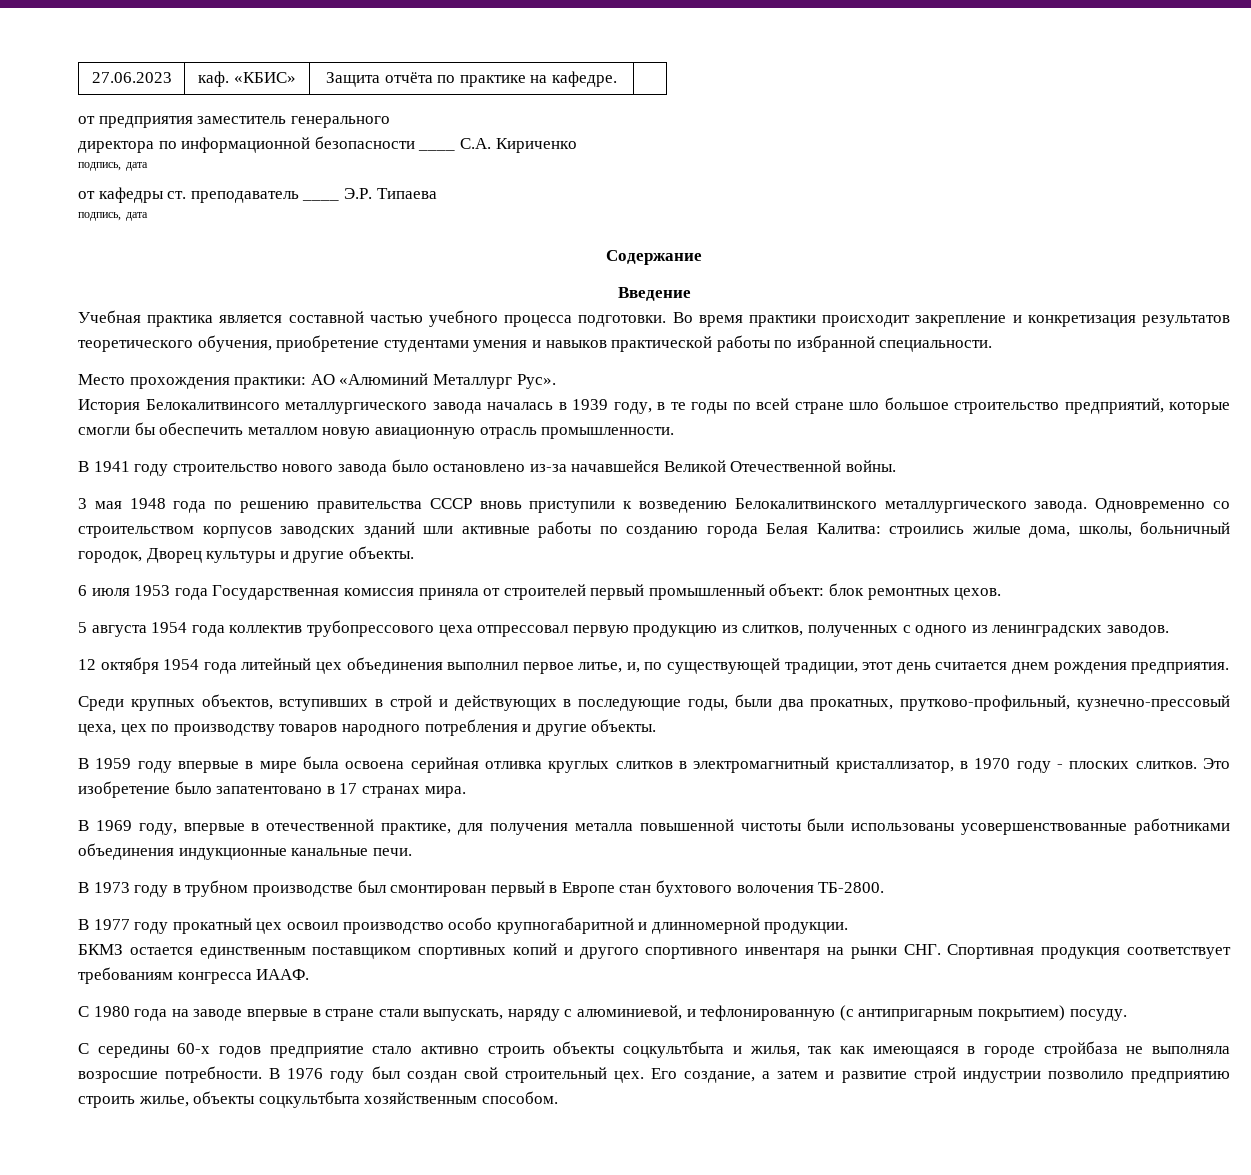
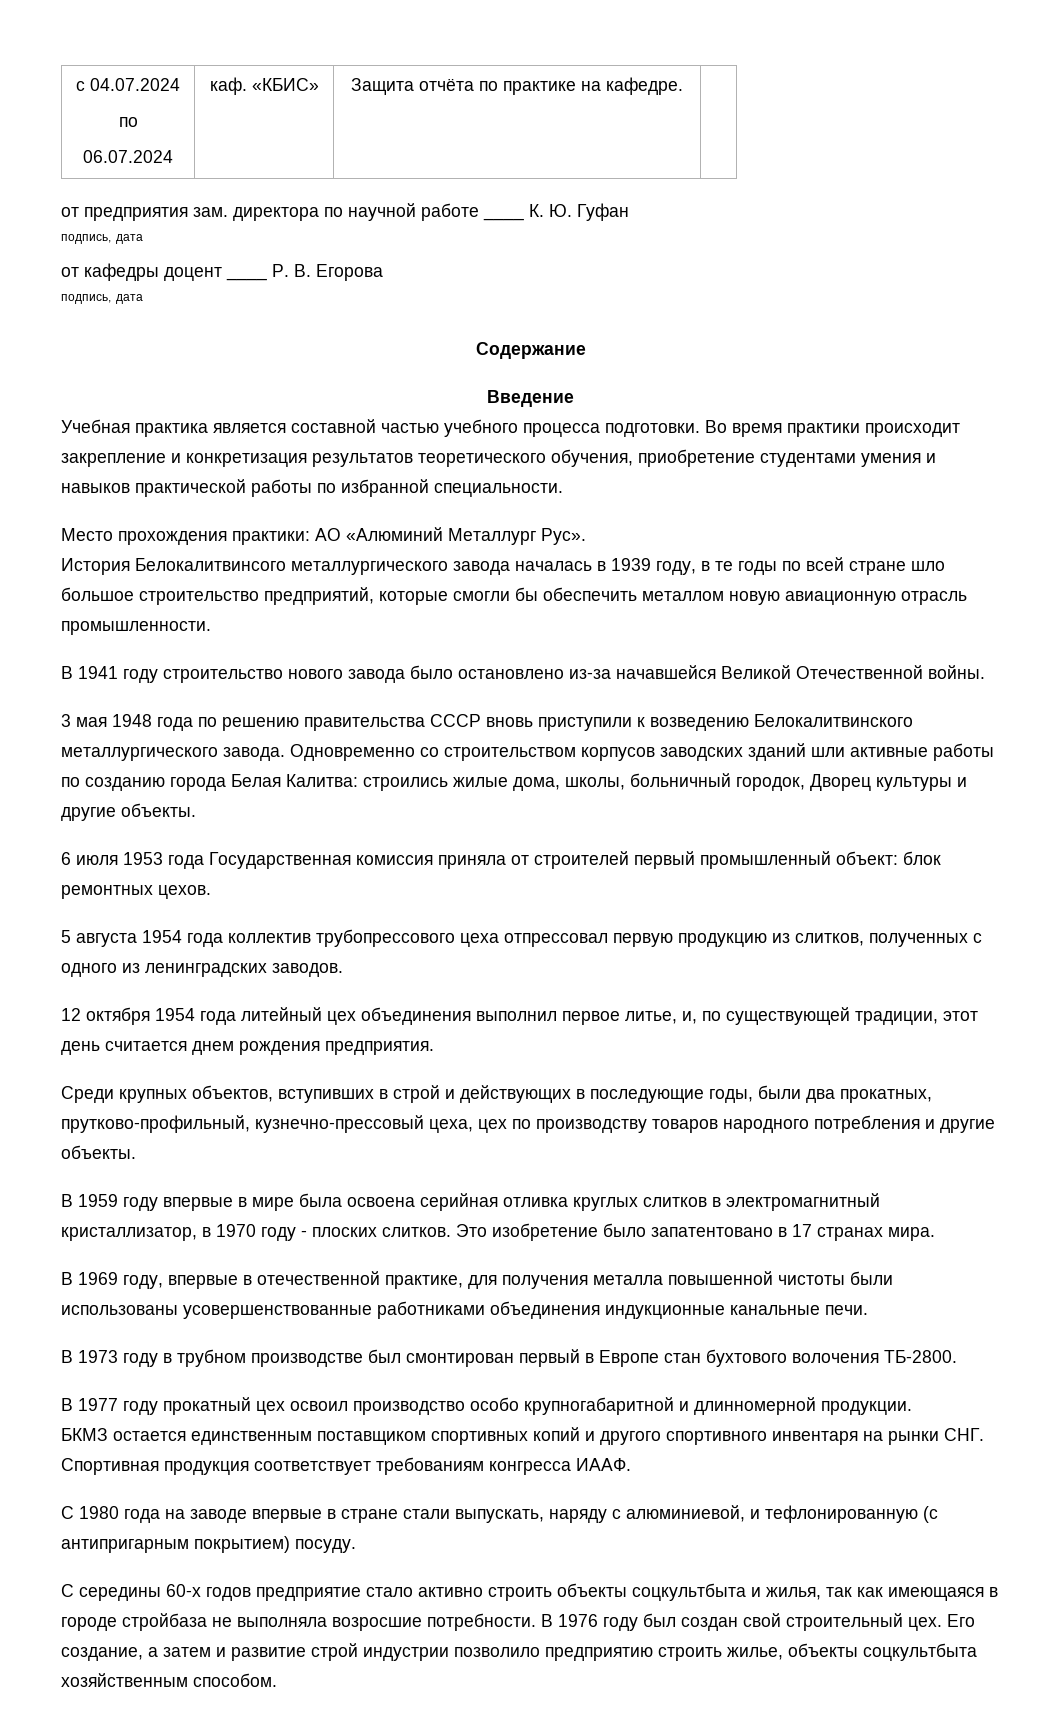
[91,72,172,83] 27.06.2023 -> [76,78,180,91] [118,117,138,127] [83,150,173,163] с 04.07.2024 // по // 06.07.2024
[197,116,390,128] [78,136,415,153] [418,149,456,151] [459,138,577,153] заместитель генерального // директора по информационной безопасности ____ С.А. Кириченко -> [193,203,524,221] [529,203,629,221] зам. директора по научной работе ____ К. Ю. Гуфан
[167,191,340,203] [343,188,437,199] ст. преподаватель ____ Э.Р. Типаева -> [164,267,267,281] [272,264,383,281] доцент ____ Р. В. Егорова

